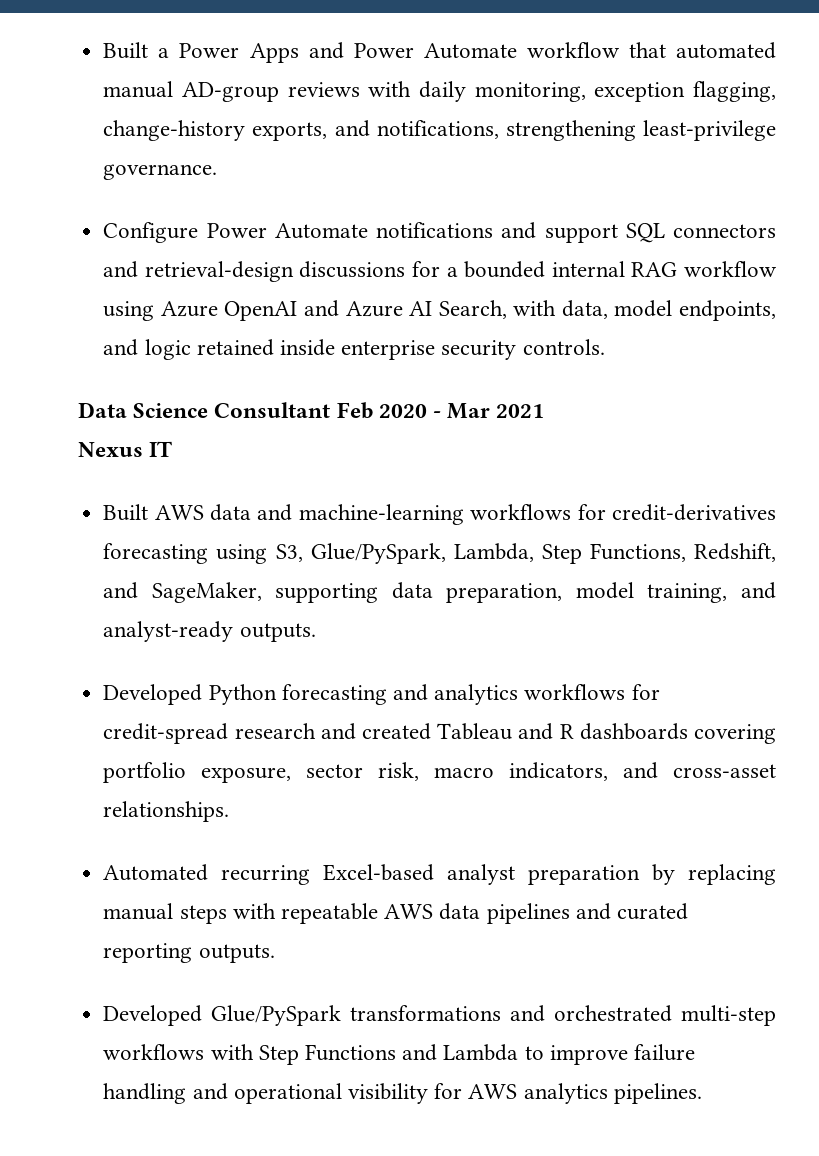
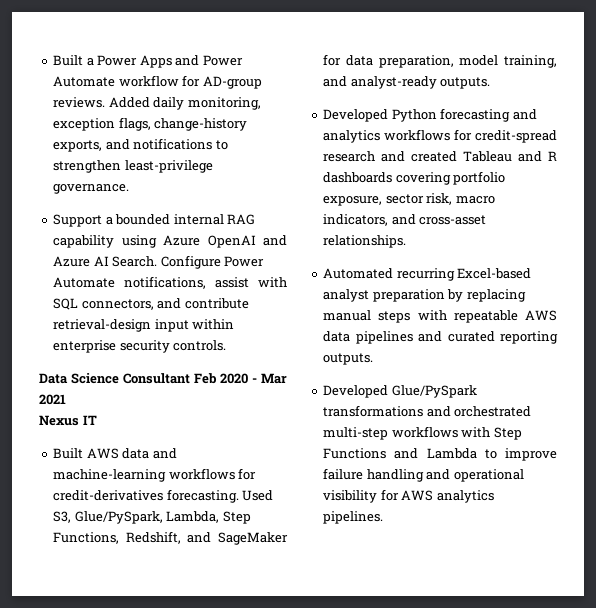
[628,42,776,59] [103,81,412,102] that automated manual AD-group reviews with -> [182,75,262,89] [53,97,150,108] for AD-group reviews. Added
[693,81,776,102] flagging, -> [118,117,151,131] flags,
[376,120,636,141] notifications, strengthening -> [133,138,228,150] [53,160,122,173] notifications to strengthen
[103,222,776,243] [103,261,441,282] Configure Power Automate notifications and support SQL connectors and retrieval-design discussions for -> [53,214,103,227] Support
[683,261,777,277] workflow -> [53,235,115,248] capability
[438,300,776,321] [103,339,335,360] Search, with data, model endpoints, and logic retained inside -> [112,255,265,269] [53,276,287,289] [53,298,249,310] [53,319,235,332] Search. Configure Power Automate notifications, assist with SQL connectors, and contribute retrieval-design input within
[103,543,268,564] forecasting using -> [166,489,274,503] forecasting. Used
[151,582,379,603] SageMaker, supporting -> [218,532,288,545] [323,54,342,66] SageMaker for

